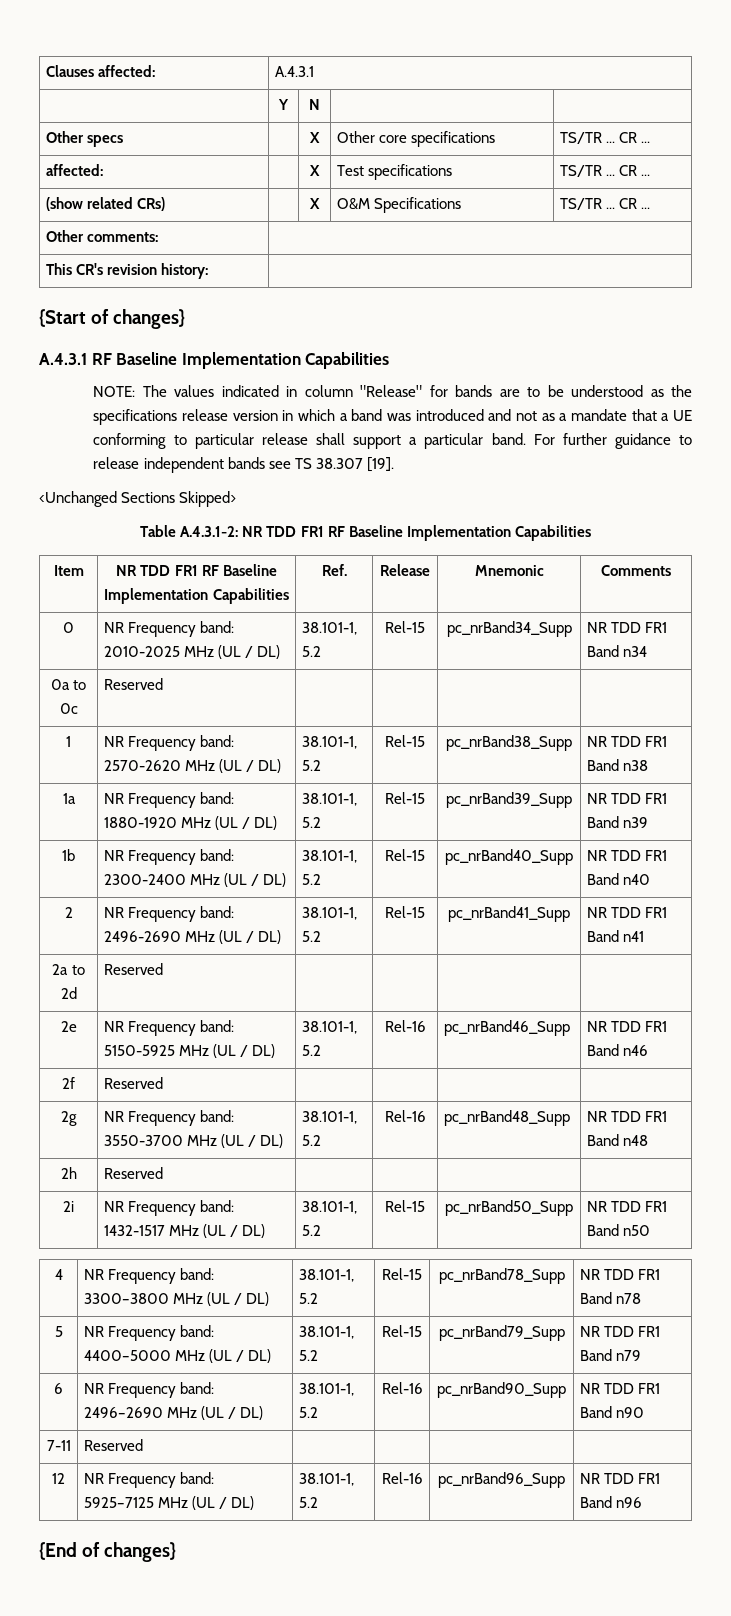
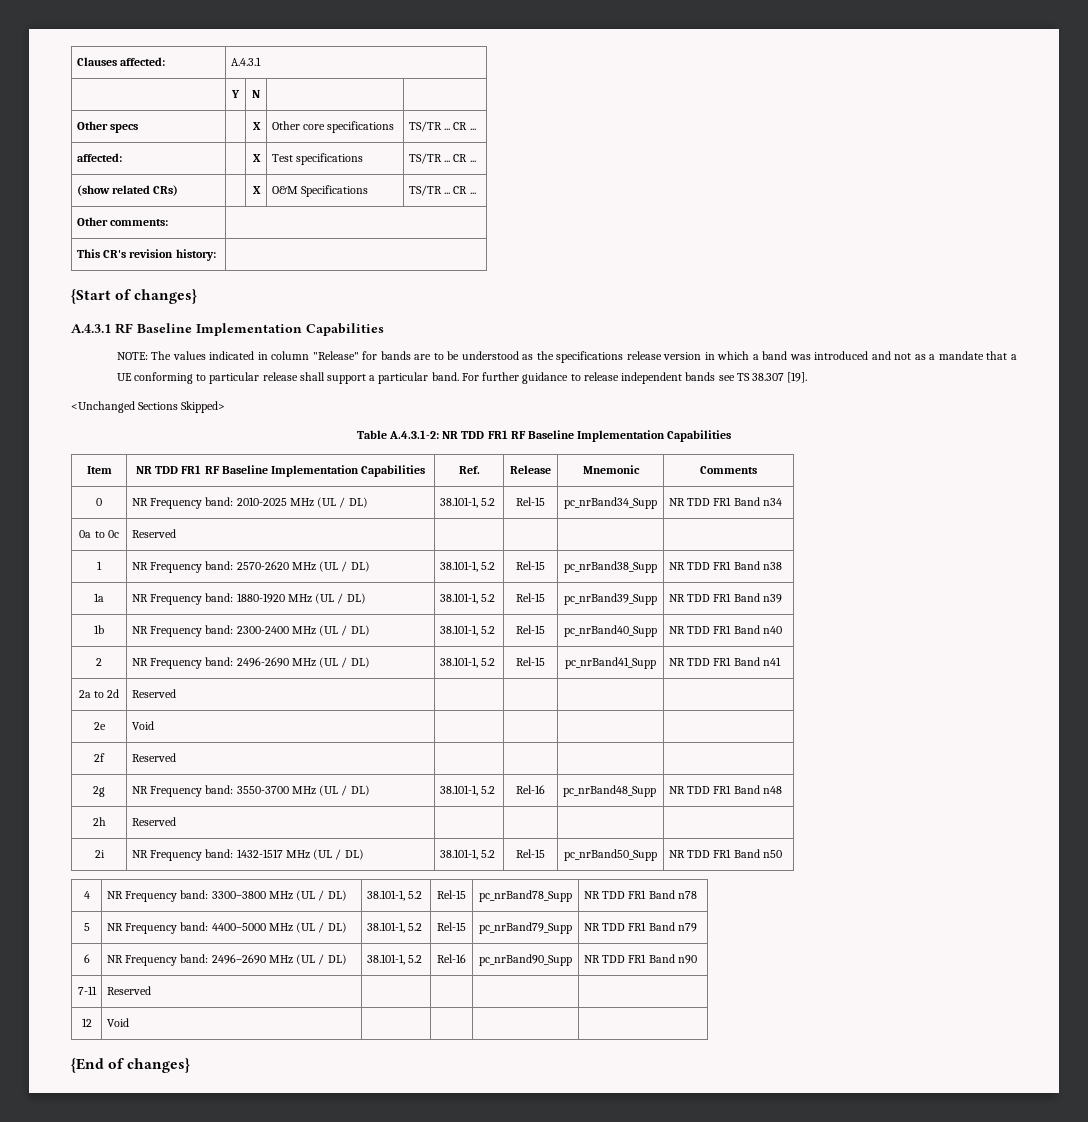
[103,1020,234,1036] [103,1044,276,1058] [301,1021,357,1034] [301,1045,321,1056] [384,1020,426,1032] [443,1020,570,1036] [586,1021,667,1032] [586,1044,648,1056] NR Frequency band: 5150-5925 MHz (UL / DL) | 38.101-1, 5.2 | Rel-16 | pc_nrBand46_Supp | NR TDD FR1 Band n46 -> [131,721,154,730] Void | | | |
[83,1472,214,1488] [83,1496,255,1510] [298,1473,354,1486] [298,1497,318,1508] [381,1472,423,1484] [438,1472,565,1488] [579,1473,660,1484] [579,1496,642,1508] NR Frequency band: 5925–7125 MHz (UL / DL) | 38.101-1, 5.2 | Rel-16 | pc_nrBand96_Supp | NR TDD FR1 Band n96 -> [106,1018,129,1027] Void | | | |

